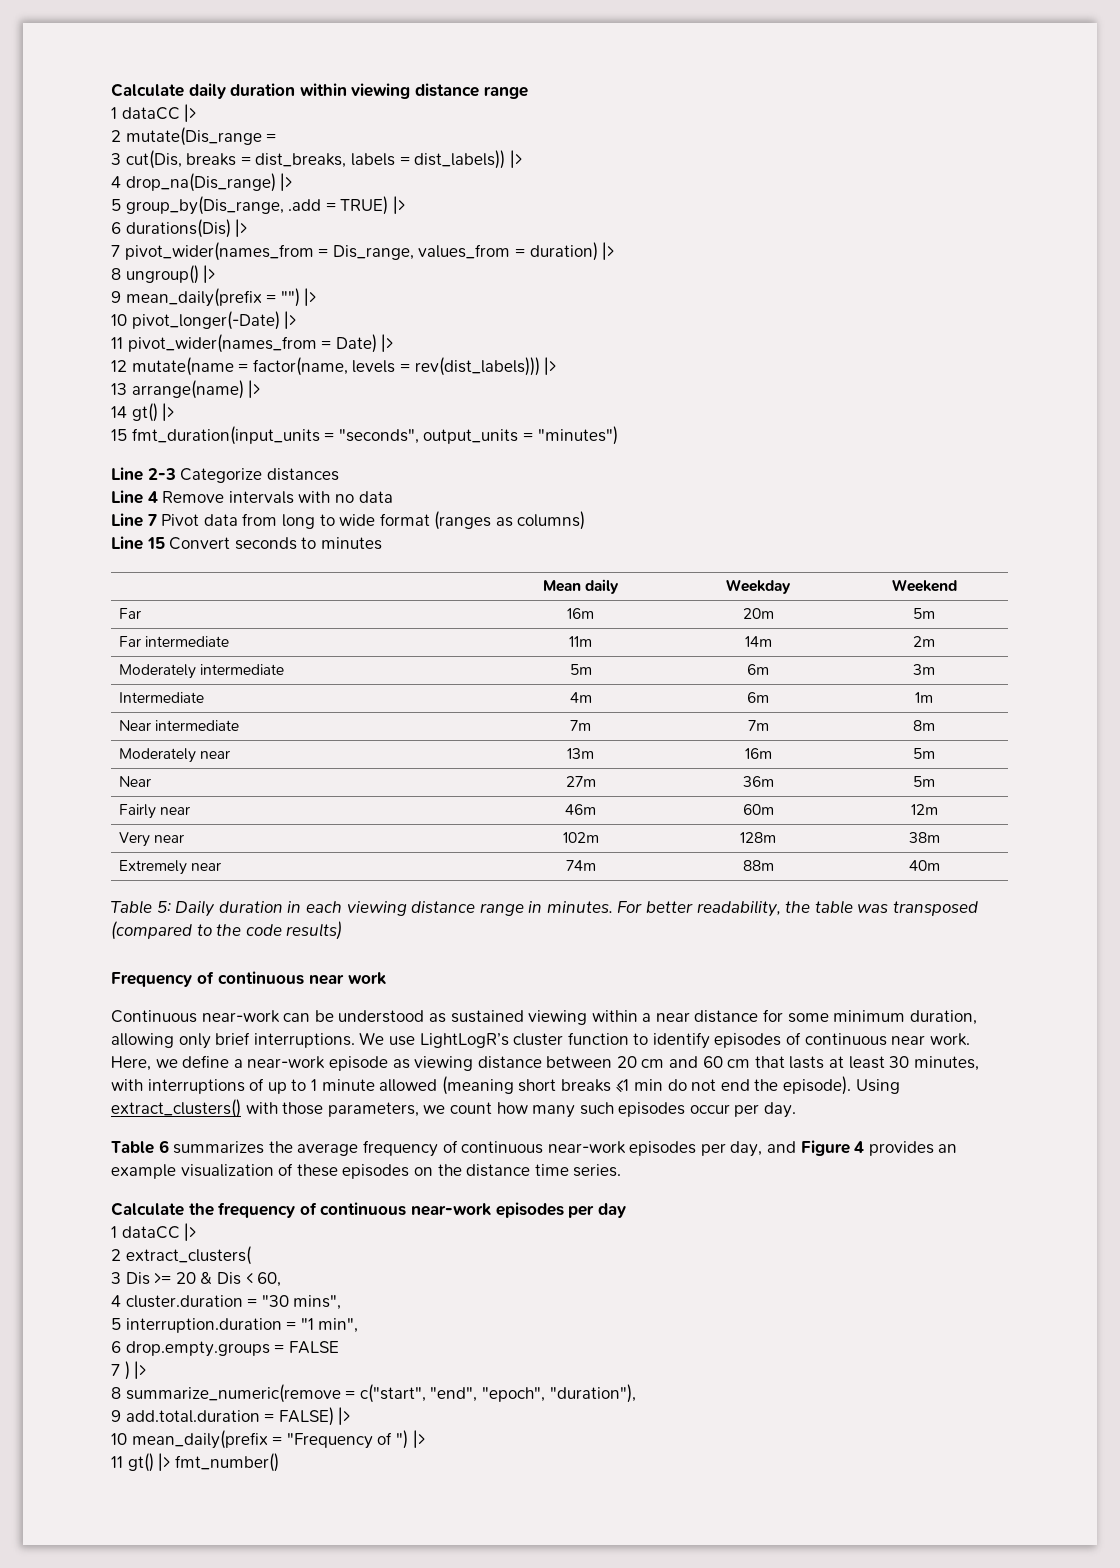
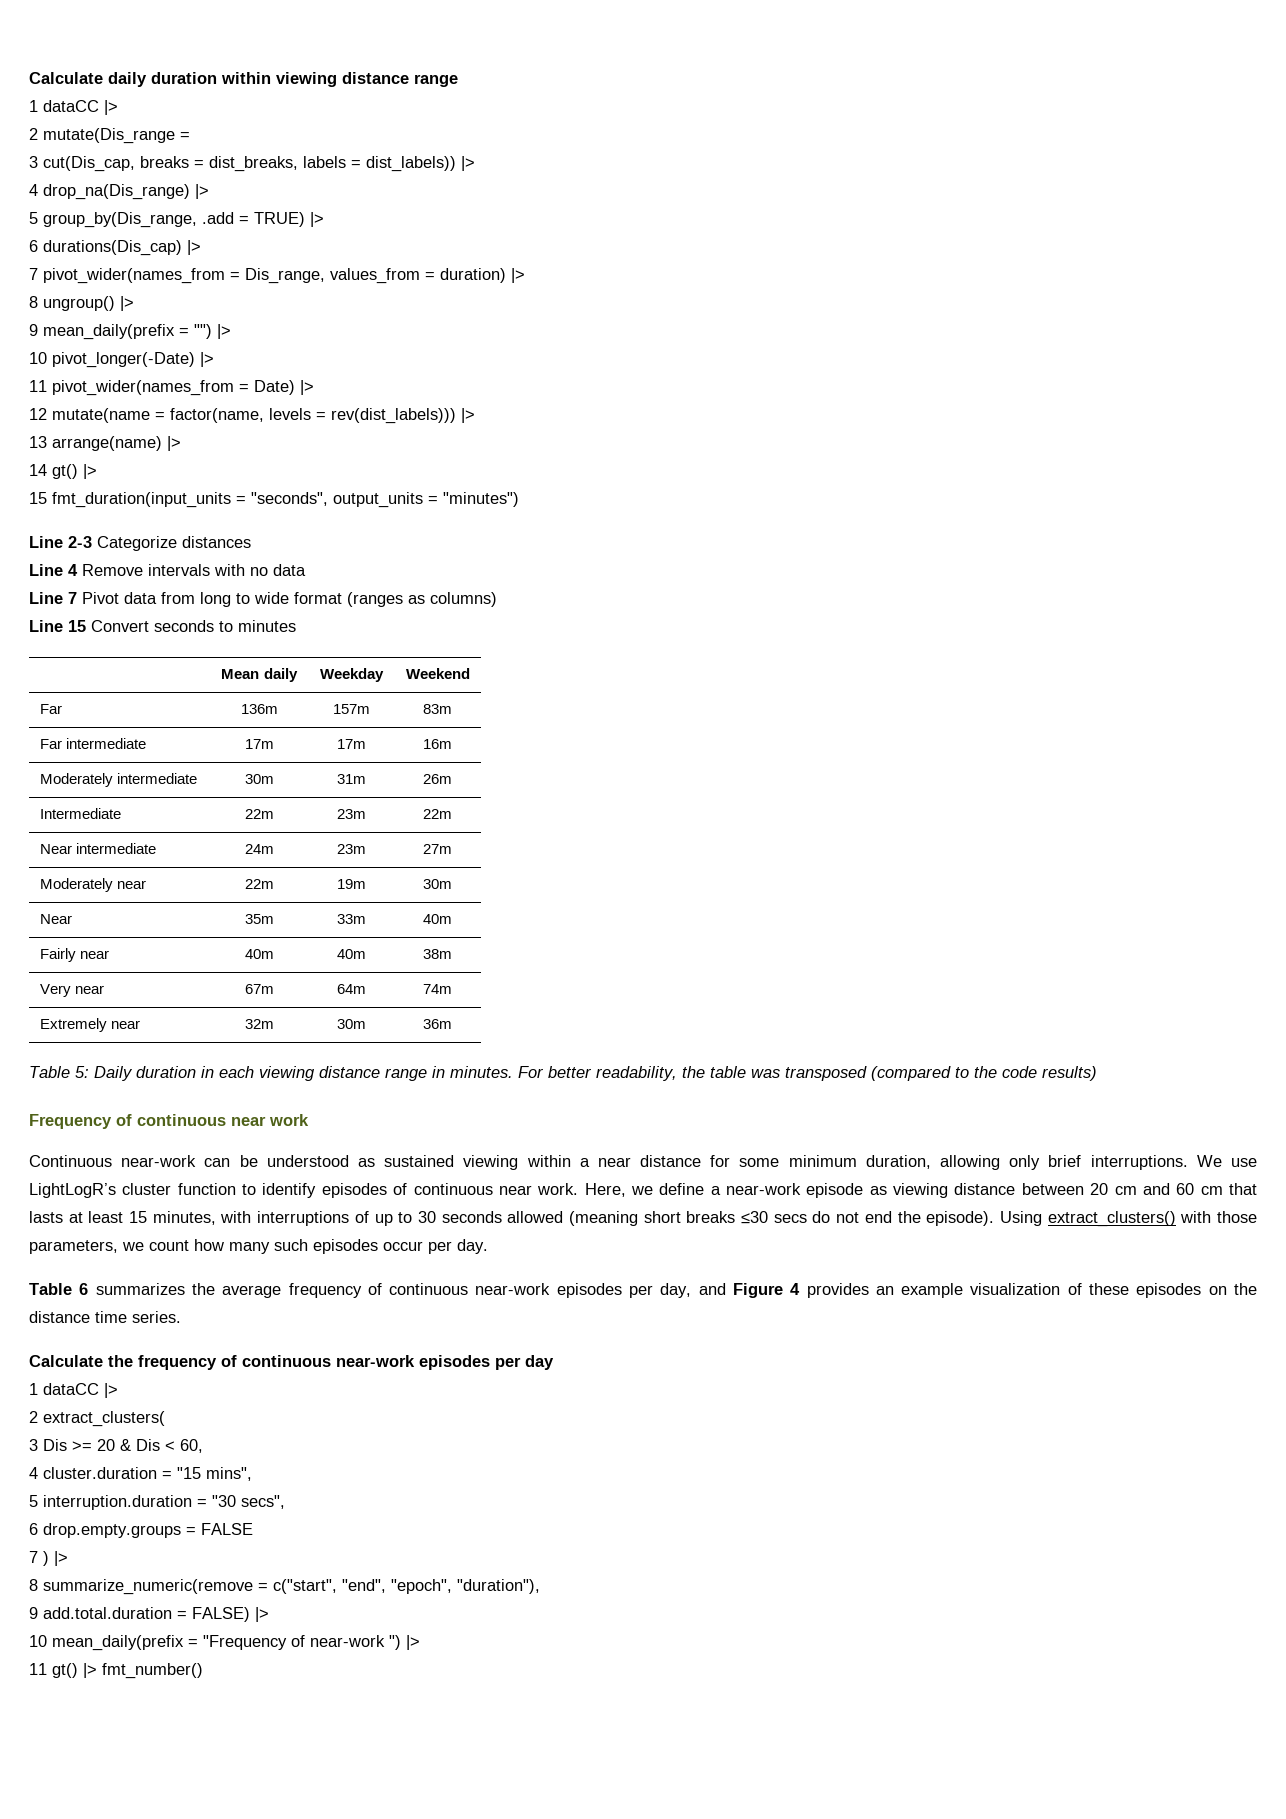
[125,150,182,169] cut(Dis, -> [43,156,135,172] cut(Dis_cap,
[125,219,231,238] durations(Dis) -> [43,240,182,256] durations(Dis_cap)
[567,608,594,619] [742,608,774,619] [913,608,935,619] 16m | 20m | 5m -> [240,704,278,714] [333,704,370,714] [423,704,452,714] 136m | 157m | 83m
[569,636,592,647] [744,636,772,647] [913,636,935,647] 11m | 14m | 2m -> [244,739,274,749] [337,739,366,749] [423,739,452,749] 17m | 17m | 16m
[569,664,592,675] [747,664,769,675] [913,664,935,675] [119,692,205,703] [569,692,592,703] [747,692,769,703] [915,692,933,703] 5m | 6m | 3m // Intermediate | 4m | 6m | 1m -> [244,774,274,784] [337,774,366,784] [423,774,452,784] [39,808,121,819] [244,809,274,819] [337,809,366,819] [423,809,452,819] 30m | 31m | 26m // Intermediate | 22m | 23m | 22m
[570,720,591,731] [747,720,769,731] [913,720,935,731] 7m | 7m | 8m -> [244,844,274,854] [337,844,366,854] [423,844,452,854] 24m | 23m | 27m
[567,748,594,759] [744,748,772,759] [913,748,935,759] [119,776,152,787] [565,776,596,787] [742,776,774,787] [913,776,935,787] 13m | 16m | 5m // Near | 27m | 36m | 5m -> [244,879,274,889] [337,879,366,889] [423,879,452,889] [39,914,72,924] [244,914,274,924] [337,914,366,924] [423,914,452,924] 22m | 19m | 30m // Near | 35m | 33m | 40m
[565,804,596,815] [742,804,774,815] [910,804,938,815] 46m | 60m | 12m -> [244,949,274,959] [337,949,366,959] [423,949,452,959] 40m | 40m | 38m
[562,832,599,843] [740,832,776,843] [908,832,940,843] 102m | 128m | 38m -> [244,984,274,994] [337,984,366,994] [423,984,452,994] 67m | 64m | 74m
[565,860,596,871] [742,860,774,871] [908,860,940,871] 74m | 88m | 40m -> [244,1019,274,1029] [337,1019,366,1029] [423,1019,452,1029] 32m | 30m | 36m
[889,1056,910,1068] 30 -> [129,1211,148,1223] 15
[310,1079,375,1091] 1 minute -> [417,1211,502,1223] 30 seconds
[615,1079,664,1093] ≤1 min -> [741,1211,807,1224] ≤30 secs
[261,1295,289,1307] "30 -> [177,1467,201,1479] "15
[300,1318,359,1333] "1 min", -> [212,1495,285,1509] "30 secs",
(393, 1438) none -> [310,1635,385,1647] near-work

